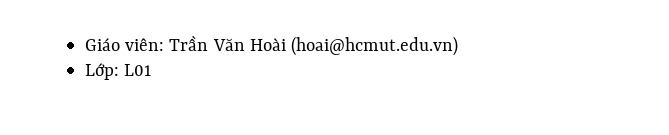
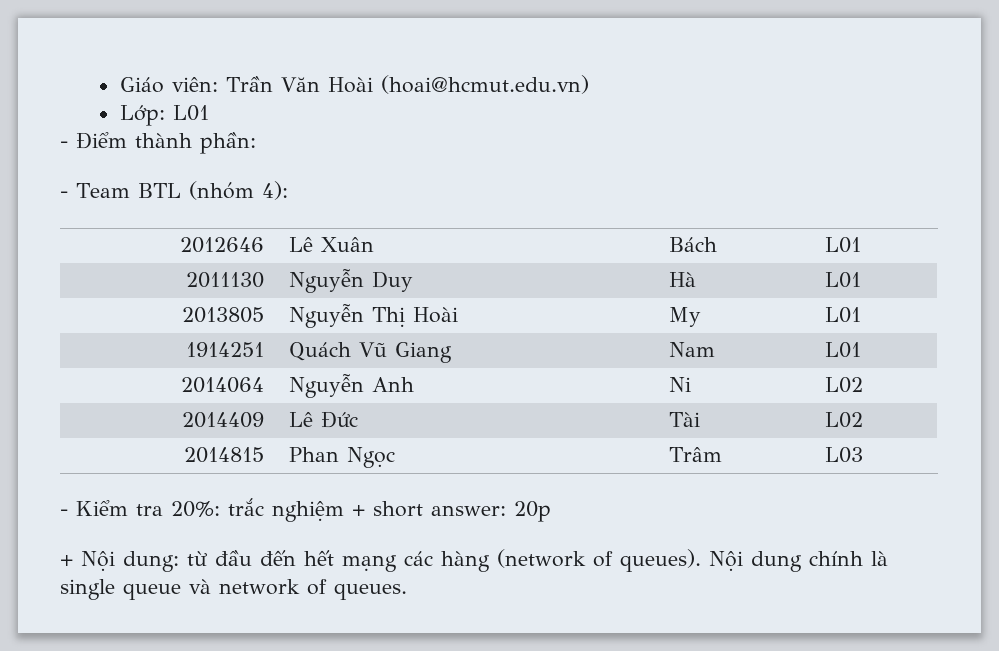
(152, 70) none -> [60,132,256,154] [60,181,288,200] [180,237,265,253] [288,237,374,252] [668,237,717,252] [824,237,861,253] [186,272,265,288] [288,269,413,293] [668,272,696,287] [824,272,861,288] [182,307,265,323] [288,304,458,328] [668,307,701,327] [824,307,861,323] [186,342,265,357] [288,342,452,363] [668,342,715,357] [824,342,861,358] [181,377,265,393] [288,374,414,398] [668,377,691,392] [824,377,863,393] [182,412,265,428] [288,411,358,428] [668,412,700,427] [824,412,863,428] [184,447,265,463] [288,447,395,468] [668,447,722,462] [824,447,863,463] [60,498,551,522] [60,549,888,572] [60,579,407,600] // - Điểm thành phần: // - Team BTL (nhóm 4): // 2012646 | Lê Xuân | Bách | L01 // 2011130 | Nguyễn Duy | Hà | L01 // 2013805 | Nguyễn Thị Hoài | My | L01 // 1914251 | Quách Vũ Giang | Nam | L01 // 2014064 | Nguyễn Anh | Ni | L02 // 2014409 | Lê Đức | Tài | L02 // 2014815 | Phan Ngọc | Trâm | L03 // - Kiểm tra 20%: trắc nghiệm + short answer: 20p // + Nội dung: từ đầu đến hết mạng các hàng (network of queues). Nội dung chính là single queue và network of queues.

